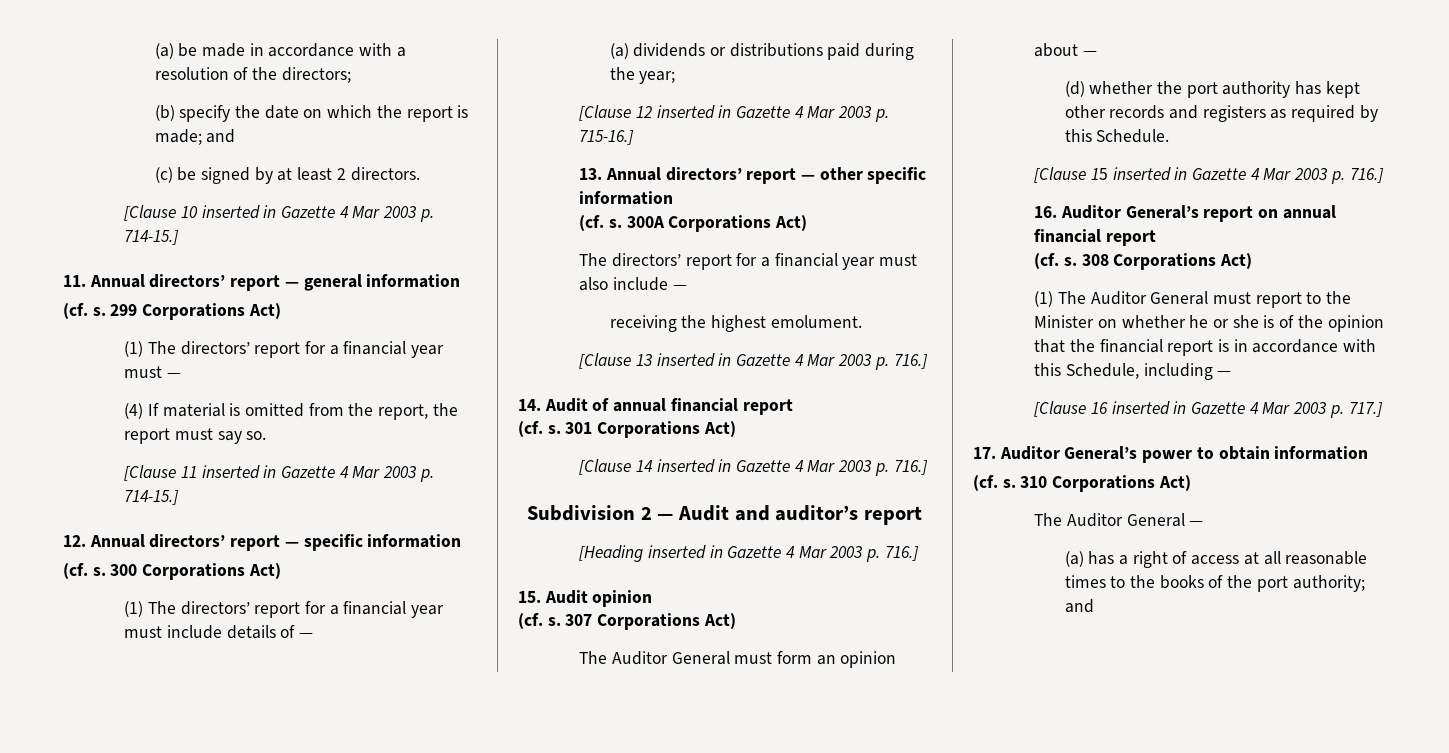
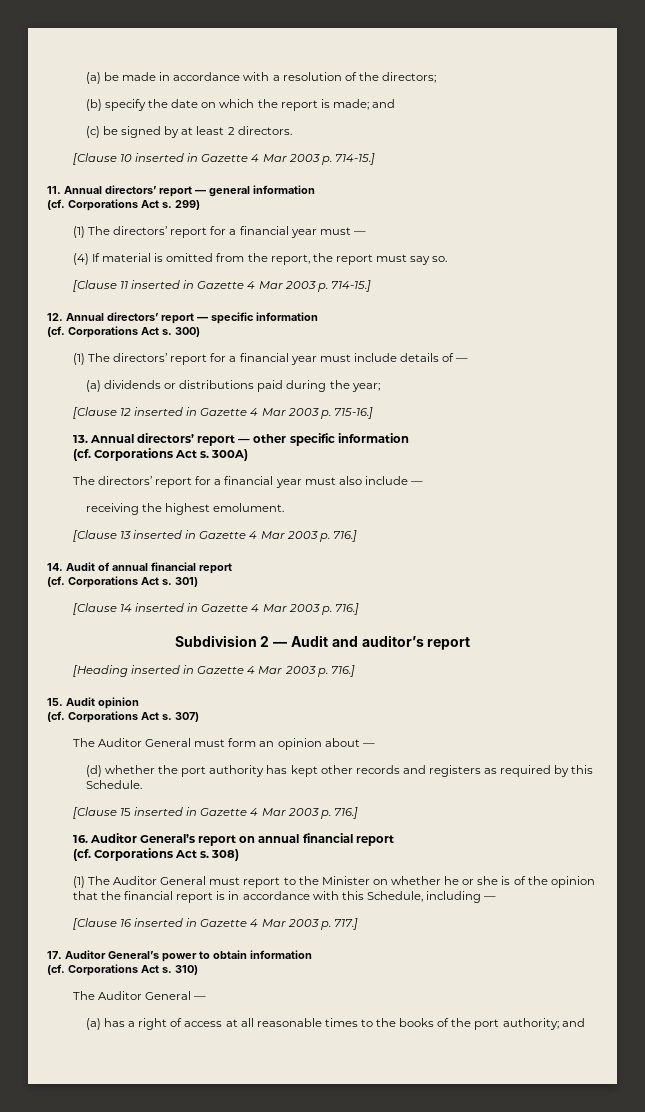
[92,303,281,320] s. 299 Corporations Act) -> [68,199,200,211] Corporations Act s. 299)
[92,563,281,580] s. 300 Corporations Act) -> [68,326,200,338] Corporations Act s. 300)
[608,215,807,232] s. 300A Corporations Act) -> [94,448,249,461] Corporations Act s. 300A)
[547,421,736,438] s. 301 Corporations Act) -> [68,576,198,588] Corporations Act s. 301)
[547,613,736,630] s. 307 Corporations Act) -> [68,711,199,723] Corporations Act s. 307)
[1063,253,1252,270] s. 308 Corporations Act) -> [94,848,240,861] Corporations Act s. 308)
[1002,475,1191,492] s. 310 Corporations Act) -> [68,964,198,976] Corporations Act s. 310)

